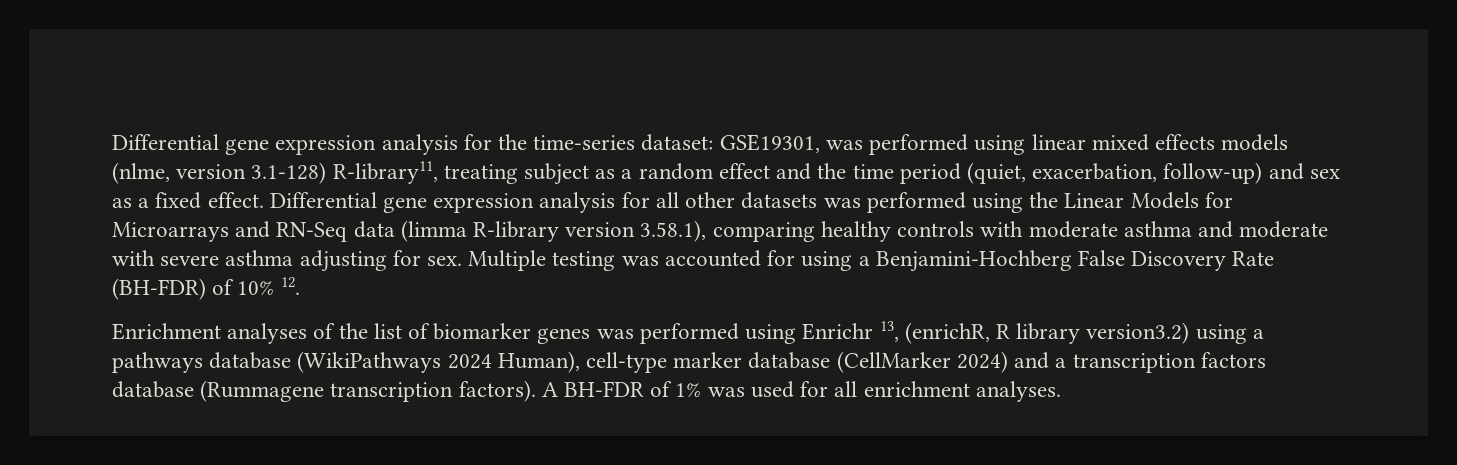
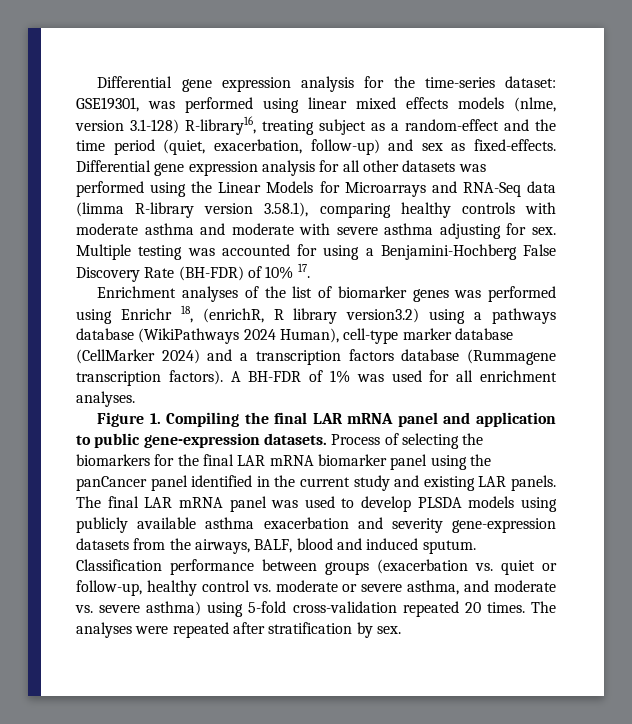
[332,161,438,184] R-library11, -> [185,116,256,135] R-library16,
[638,163,770,180] random effect -> [405,119,499,131] random-effect
[138,192,264,209] a fixed effect. -> [474,139,556,151] fixed-effects.
[276,222,348,242] RN-Seq -> [462,182,521,197] RNA-Seq
[280,277,300,295] 12. -> [297,263,310,278] 17.
[879,321,899,342] 13, -> [180,305,193,323] 18,
(1061, 391) none -> [97,412,556,427] [76,433,484,449] [76,454,491,470] [76,475,557,491] [76,496,557,512] [76,517,556,533] [76,538,476,554] [76,559,557,575] [76,580,557,596] [75,601,556,617] [76,622,401,638] // Figure 1. Compiling the final LAR mRNA panel and application to public gene-expression datasets. Process of selecting the biomarkers for the final LAR mRNA biomarker panel using the panCancer panel identified in the current study and existing LAR panels. The final LAR mRNA panel was used to develop PLSDA models using publicly available asthma exacerbation and severity gene-expression datasets from the airways, BALF, blood and induced sputum. Classification performance between groups (exacerbation vs. quiet or follow-up, healthy control vs. moderate or severe asthma, and moderate vs. severe asthma) using 5-fold cross-validation repeated 20 times. The analyses were repeated after stratification by sex.

